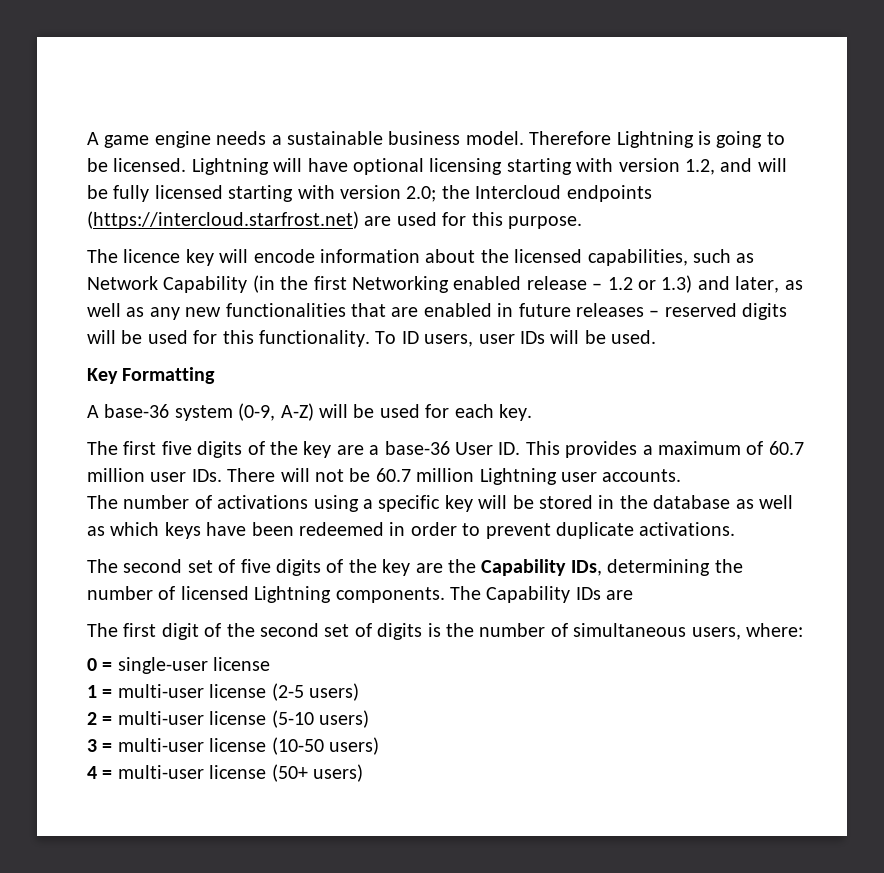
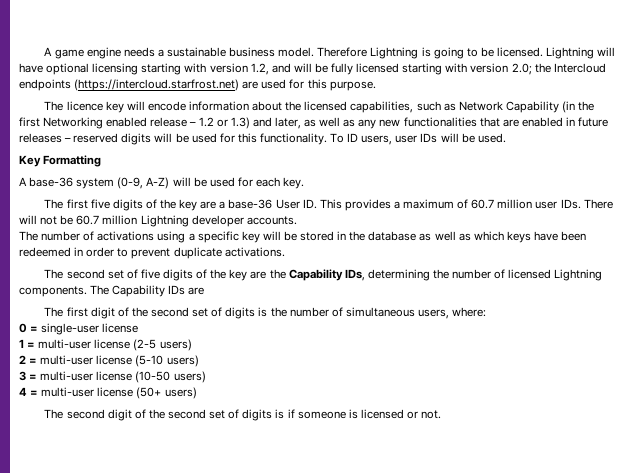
[560,472,597,482] user -> [191,215,244,227] developer
(363, 773) none -> [44,409,442,421] // The second digit of the second set of digits is if someone is licensed or not.

